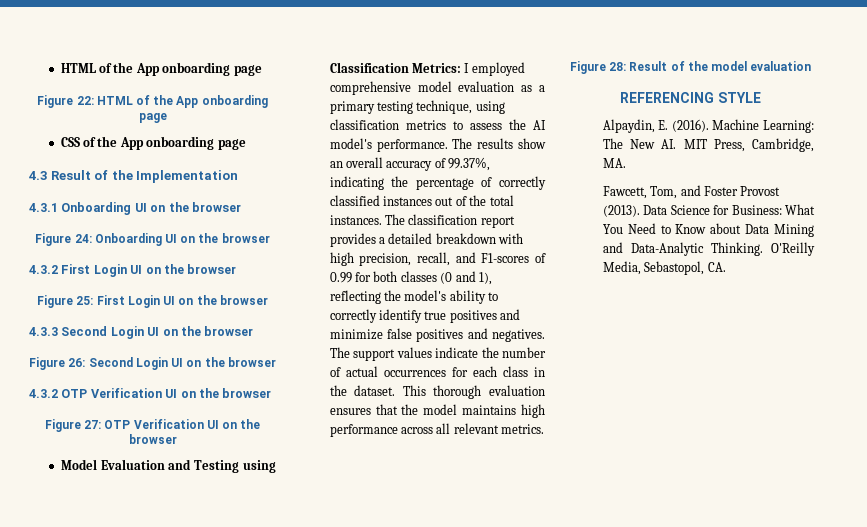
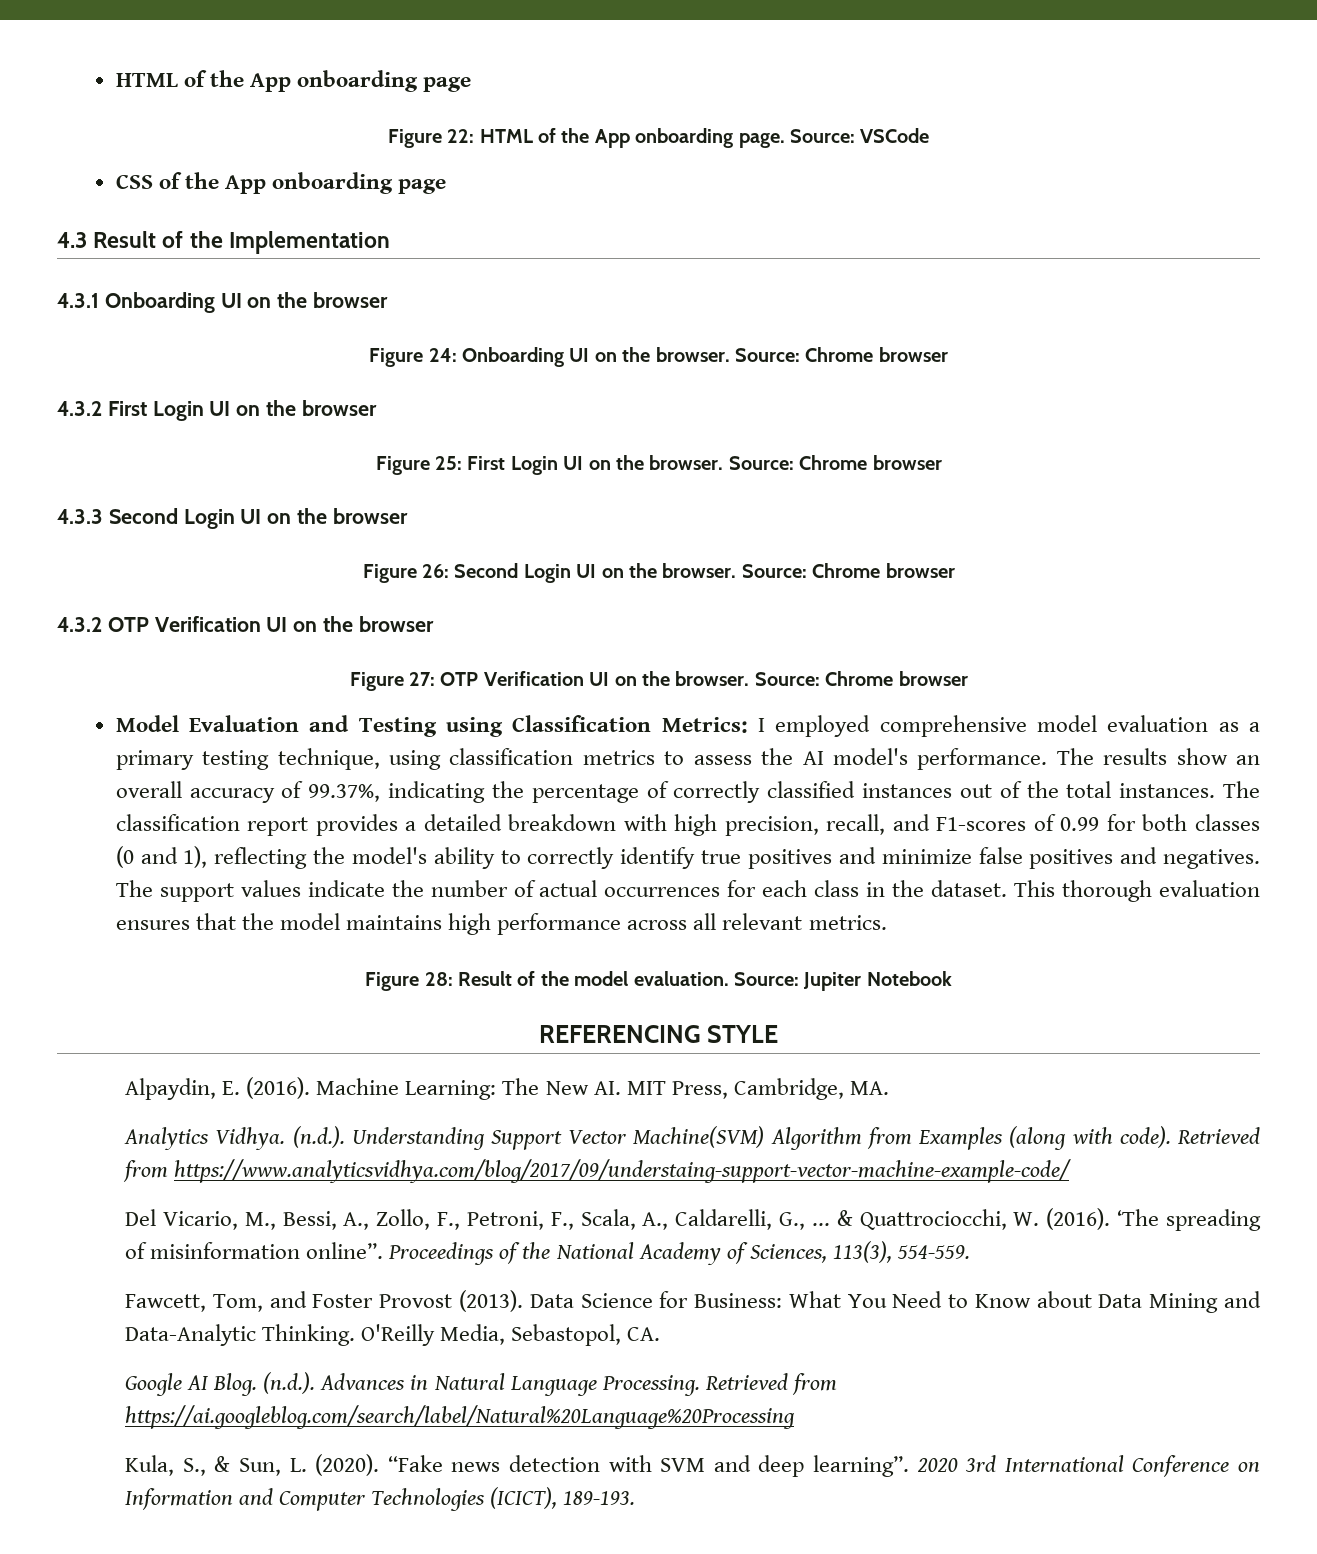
[138,113,167,123] page -> [738,128,930,148] page. Source: VSCode
(219, 238) none -> [655,347,874,362] browser. Source: Chrome
(217, 300) none -> [649,455,868,470] browser. Source: Chrome
(225, 362) none -> [662,563,881,578] browser. Source: Chrome
(261, 424) none -> [675,671,894,686] browser. Source: Chrome
[750,61,812,71] evaluation -> [633,971,952,991] evaluation. Source: Jupiter Notebook
(626, 163) none -> [124,1126,1261,1150] [123,1159,1072,1183] [125,1208,1261,1231] [125,1241,970,1265] // Analytics Vidhya. (n.d.). Understanding Support Vector Machine(SVM) Algorithm from Examples (along with code). Retrieved from https://www.analyticsvidhya.com/blog/2017/09/understaing-support-vector-machine-example-code/ // Del Vicario, M., Bessi, A., Zollo, F., Petroni, F., Scala, A., Caldarelli, G., ... & Quattrociocchi, W. (2016). ‘The spreading of misinformation online”. Proceedings of the National Academy of Sciences, 113(3), 554-559.
(726, 267) none -> [125,1372,837,1396] [125,1405,796,1429] [125,1454,1260,1477] [125,1487,636,1511] // Google AI Blog. (n.d.). Advances in Natural Language Processing. Retrieved from https://ai.googleblog.com/search/label/Natural%20Language%20Processing // Kula, S., & Sun, L. (2020). “Fake news detection with SVM and deep learning”. 2020 3rd International Conference on Information and Computer Technologies (ICICT), 189-193.

